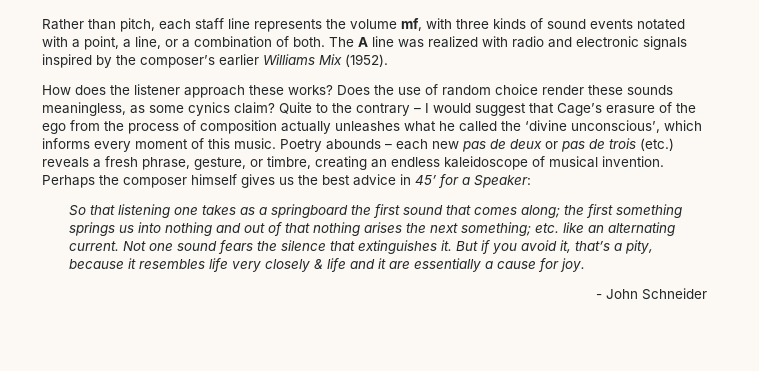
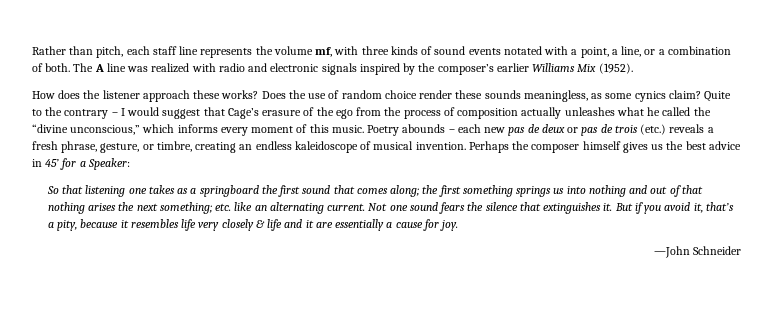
[525,120,660,133] ‘divine unconscious’, -> [32,124,141,135] “divine unconscious,”
[596,289,638,299] - John -> [653,246,690,258] —John

